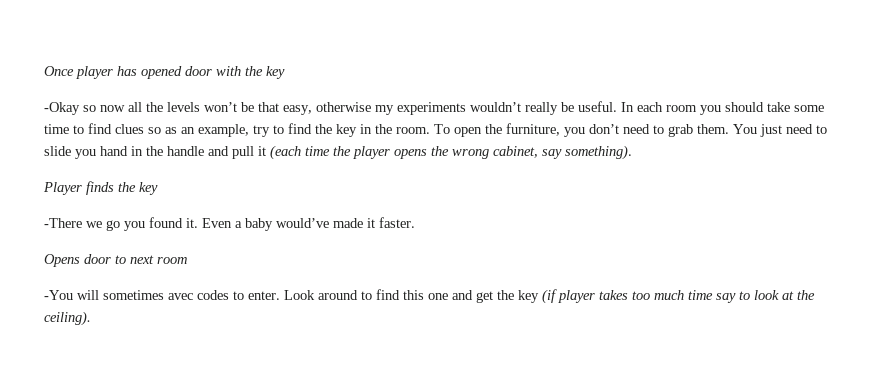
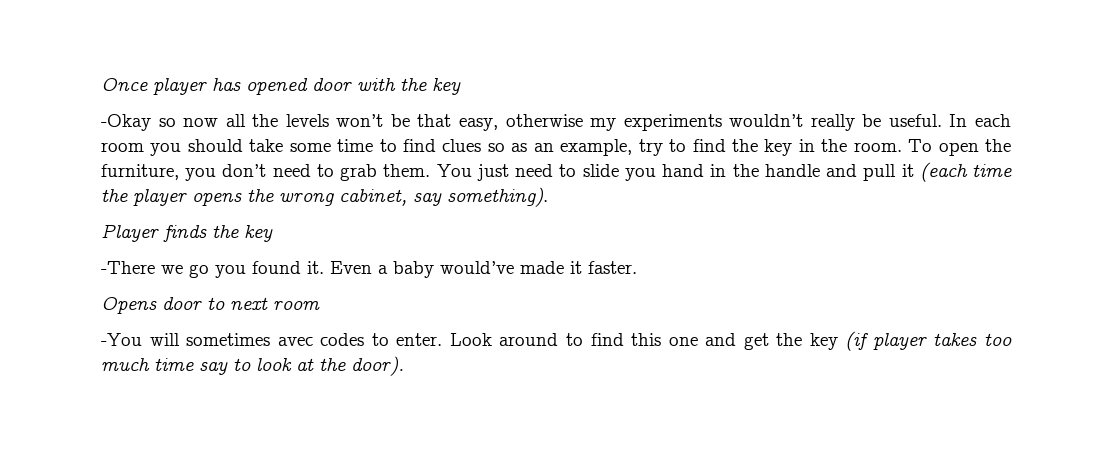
[44,311,91,326] ceiling). -> [351,356,404,376] door).

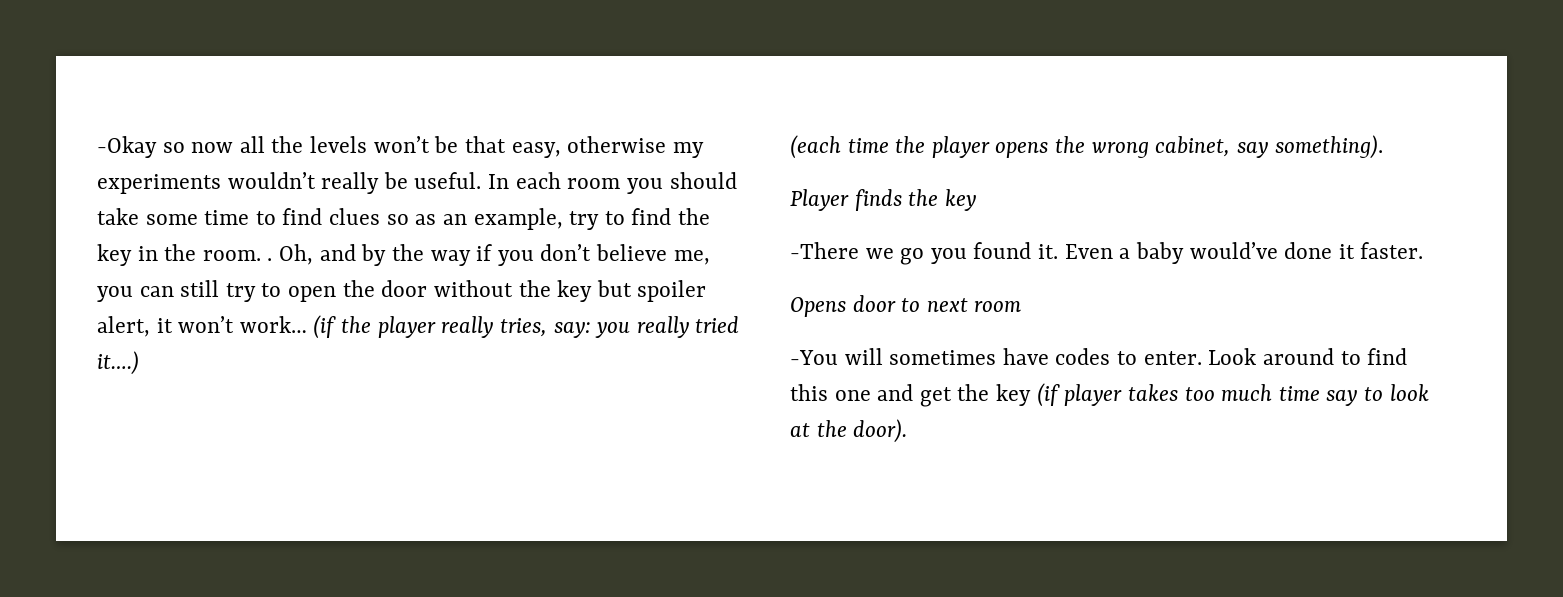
[101,78,461,95] Once player has opened door with the key // -> (97, 147) none
[908,139,1011,156] [101,164,914,181] To open the furniture, you don’t need to grab them. You just need to slide you hand in the handle and pull it -> [267,244,710,266] [97,280,707,302] [97,315,740,339] [97,351,139,375] . Oh, and by the way if you don’t believe me, you can still try to open the door without the key but spoiler alert, it won’t work… (if the player really tries, say: you really tried it….) //
[520,261,564,274] made -> [1284,242,1333,259] done
[277,337,313,346] avec -> [1002,348,1049,365] have

